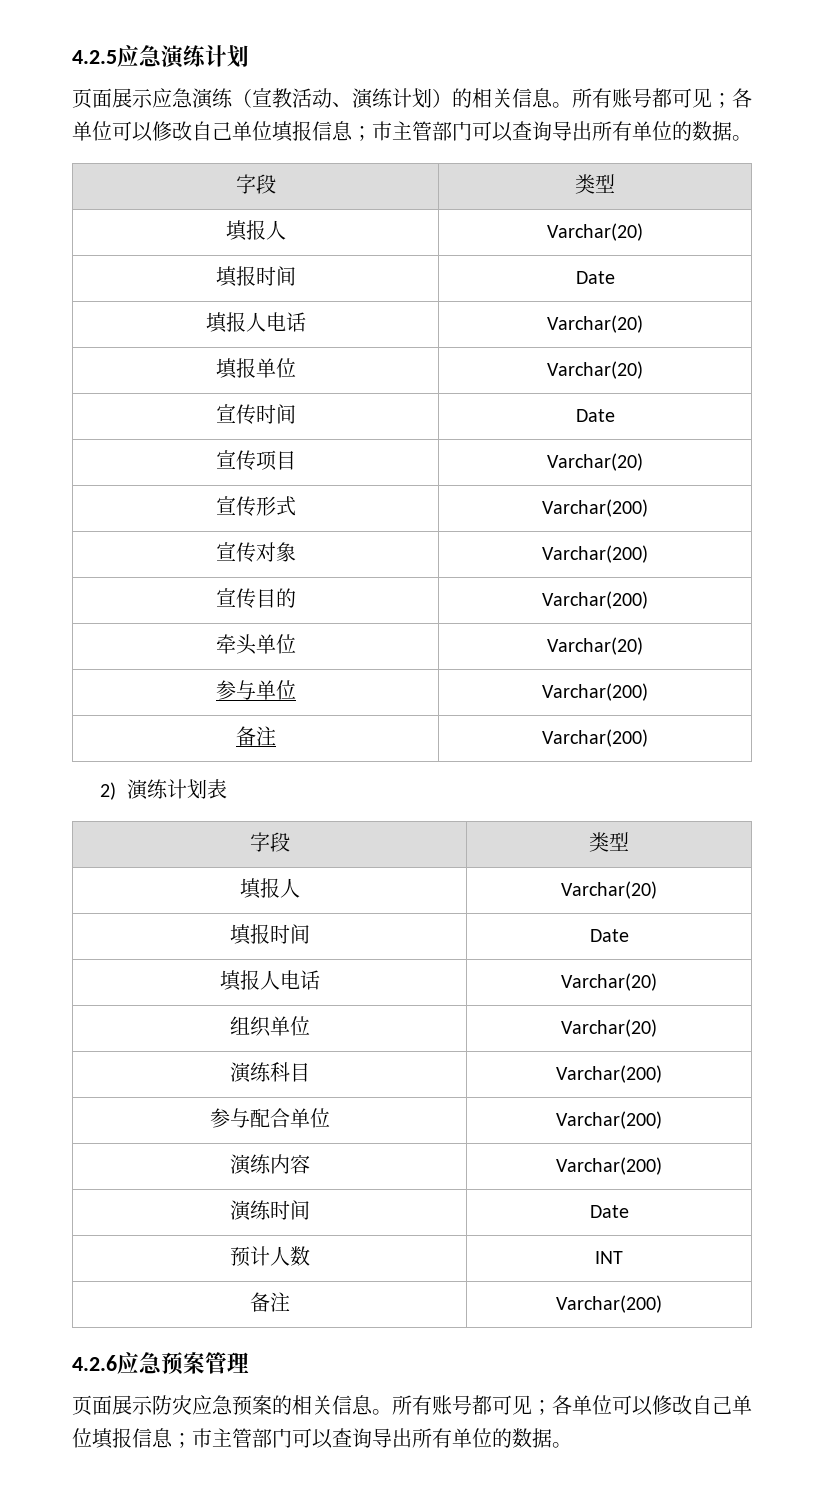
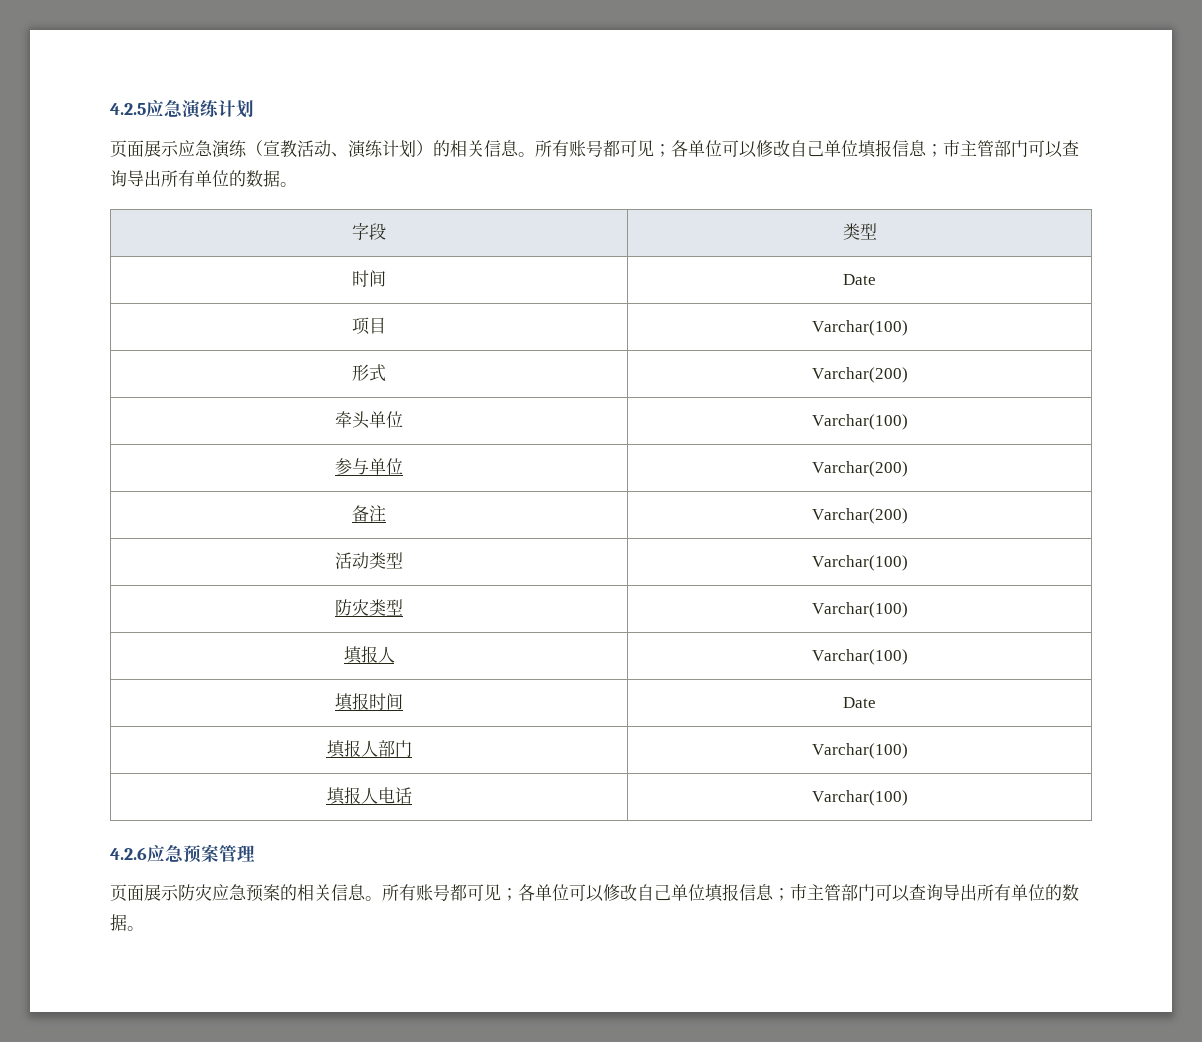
[225,220,286,241] [547,223,643,241] [215,266,296,287] [575,271,615,284] [205,312,306,333] [547,315,643,333] [215,358,296,379] [547,361,643,379] [215,404,296,424] [575,409,615,422] [215,450,256,470] 填报人 | Varchar(20) // 填报时间 | Date // 填报人电话 | Varchar(20) // 填报单位 | Varchar(20) // 宣传时间 | Date // 宣传 -> [352,270,386,287] [843,274,876,285] 时间 | Date //
[547,453,643,471] [215,496,256,516] Varchar(20) // 宣传 -> [811,320,908,336] Varchar(100) //
[215,542,296,562] [542,545,648,563] [215,588,296,608] [542,591,648,609] // 宣传对象 | Varchar(200) // 宣传目的 | Varchar(200) -> (908, 375) none
[547,637,643,655] Varchar(20) -> [811,414,908,430] Varchar(100)
[99,779,228,800] [249,832,290,852] [589,832,630,852] [239,878,300,899] [561,881,657,899] [229,924,310,945] [589,929,629,942] [219,970,320,991] [561,973,657,991] [229,1016,310,1037] [561,1019,657,1037] [229,1062,310,1083] [556,1065,662,1083] [209,1108,330,1128] [556,1111,662,1129] [229,1154,310,1175] [556,1157,662,1175] [229,1200,310,1221] [589,1205,629,1218] [229,1246,310,1267] [595,1251,624,1264] [249,1292,290,1312] [556,1295,662,1313] // 2)演练计划表 // 字段 | 类型 // 填报人 | Varchar(20) // 填报时间 | Date // 填报人电话 | Varchar(20) // 组织单位 | Varchar(20) // 演练科目 | Varchar(200) // 参与配合单位 | Varchar(200) // 演练内容 | Varchar(200) // 演练时间 | Date // 预计人数 | INT // 备注 | Varchar(200) -> [335,552,403,569] [811,555,908,571] [335,599,403,616] [811,602,908,618] [343,646,395,664] [811,649,908,665] [335,693,403,711] [843,697,876,708] [326,740,412,758] [811,743,908,759] [326,787,412,805] [811,790,908,806] // 活动类型 | Varchar(100) // 防灾类型 | Varchar(100) // 填报人 | Varchar(100) // 填报时间 | Date // 填报人部门 | Varchar(100) // 填报人电话 | Varchar(100)

